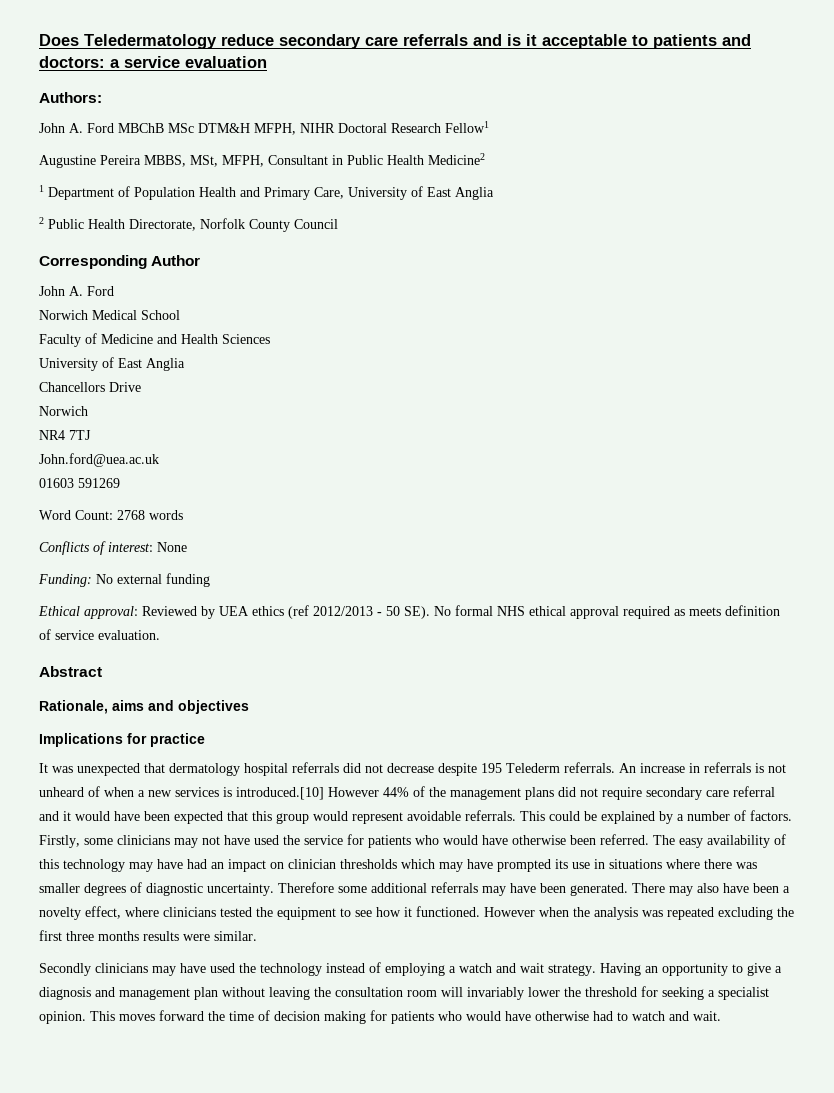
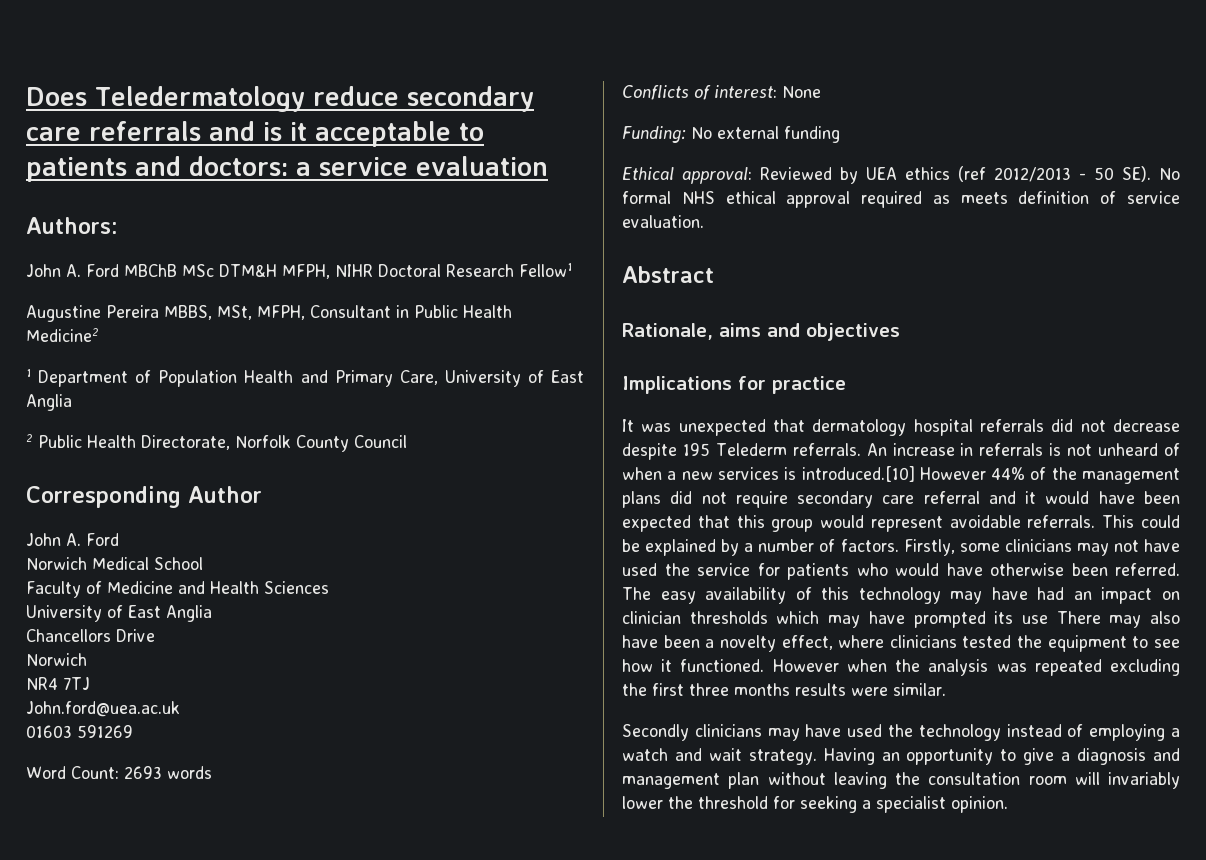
[117,510,145,520] 2768 -> [124,766,162,779] 2693
[594,859,757,869] [39,882,628,896] in situations where there was smaller degrees of diagnostic uncertainty. Therefore some additional referrals may have been generated. -> (1048, 619) none
[90,1010,721,1024] This moves forward the time of decision making for patients who would have otherwise had to watch and wait. -> (1008, 804) none

